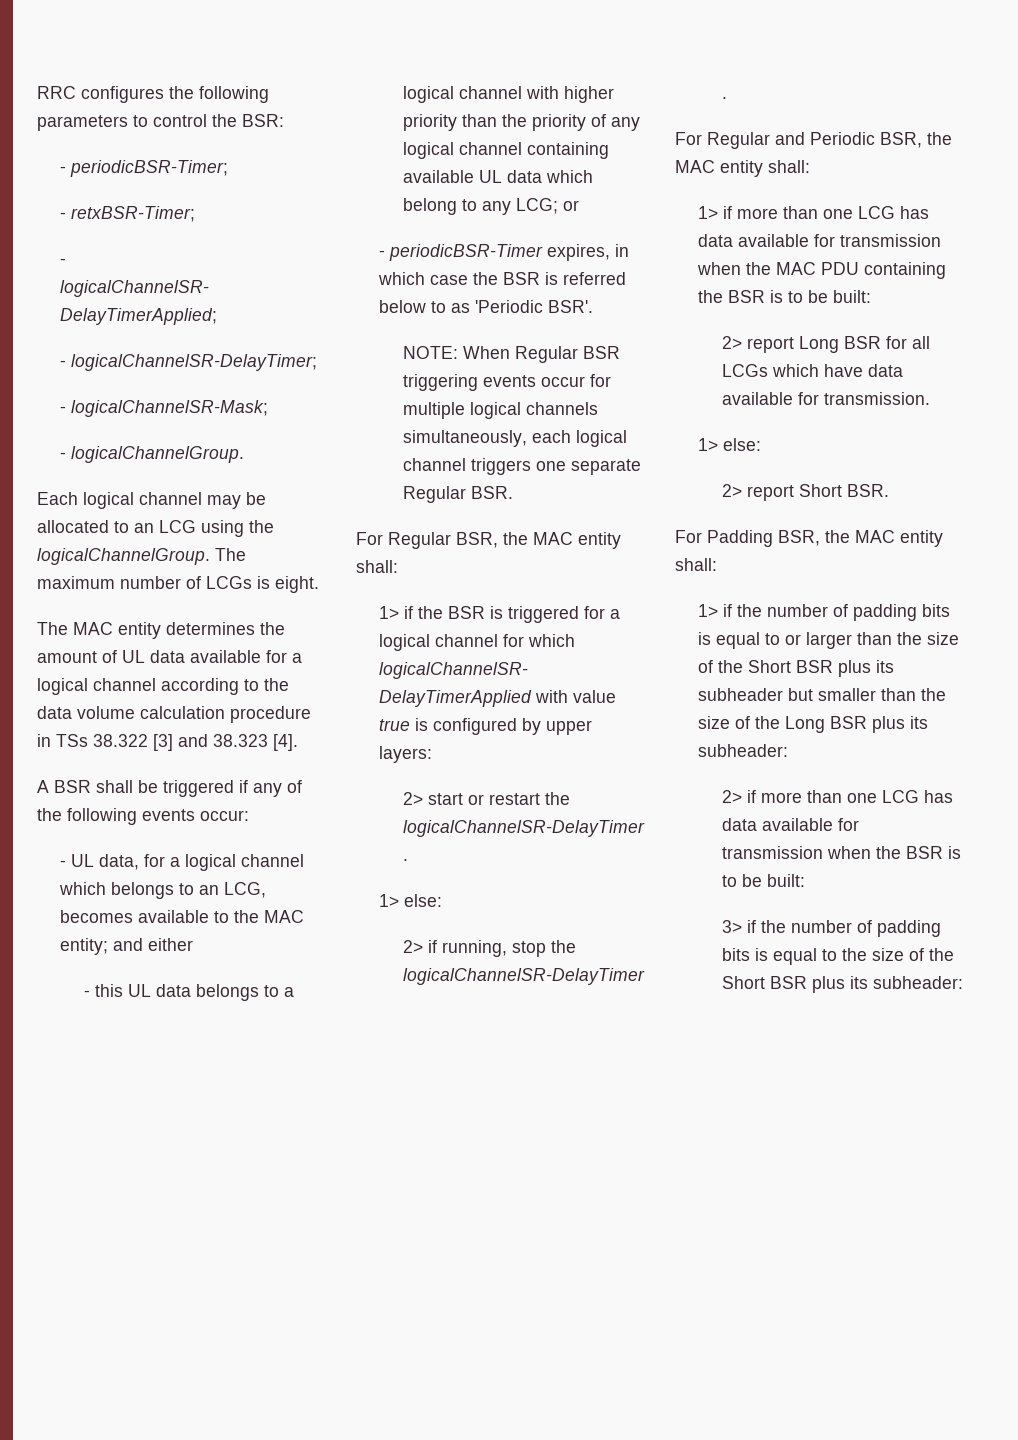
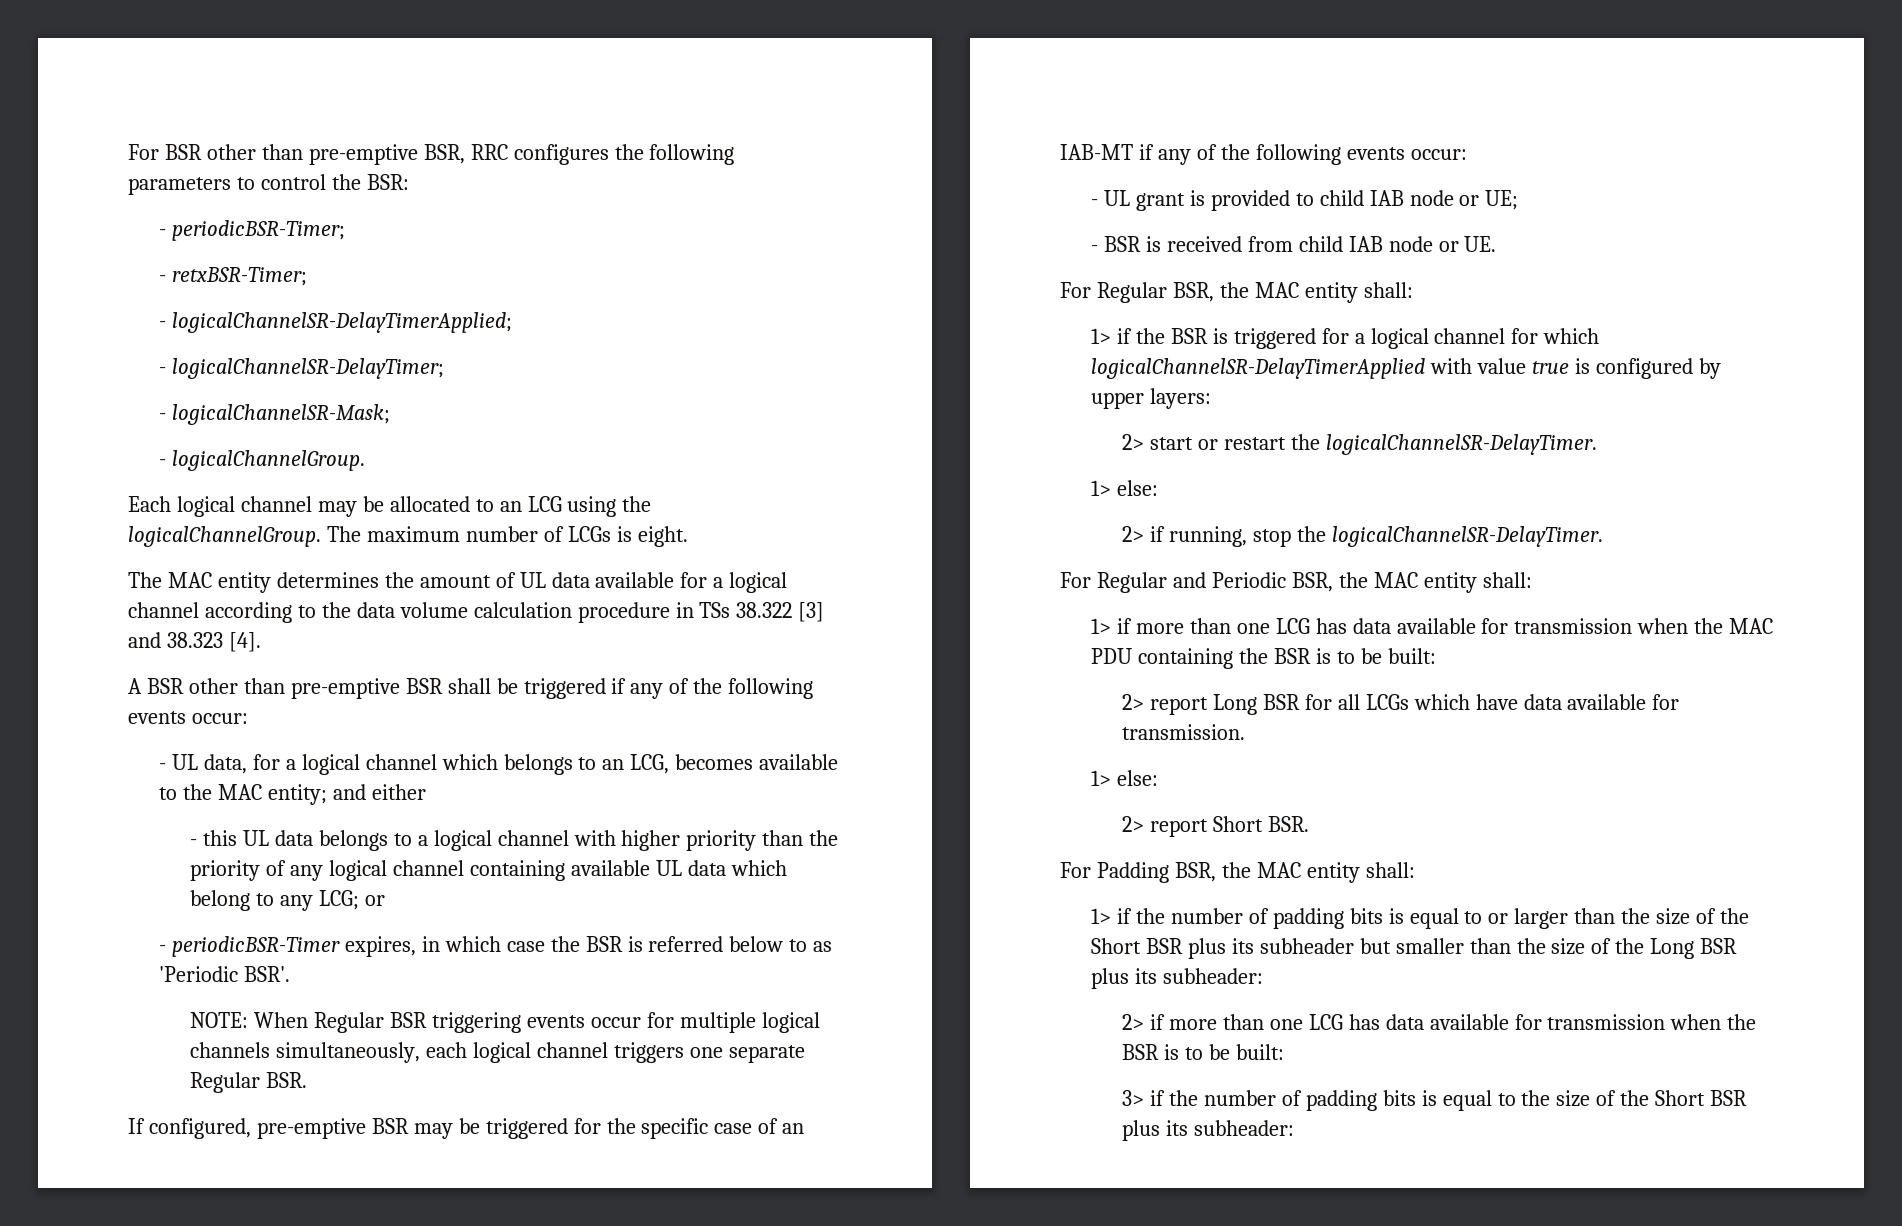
(37, 92) none -> [128,144,465,165] For BSR other than pre-emptive BSR,
(91, 786) none -> [188,678,443,699] other than pre-emptive BSR
(513, 492) none -> [128,1118,805,1139] [1060,144,1467,165] [1091,190,1519,211] [1091,236,1497,252] // If configured, pre-emptive BSR may be triggered for the specific case of an IAB-MT if any of the following events occur: // - UL grant is provided to child IAB node or UE; // - BSR is received from child IAB node or UE.

